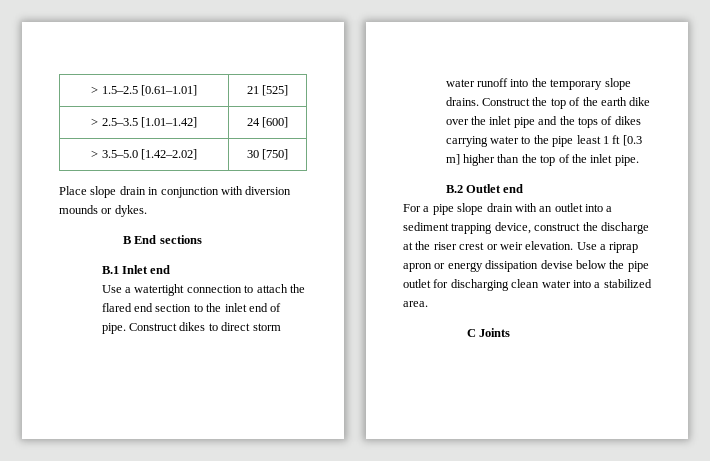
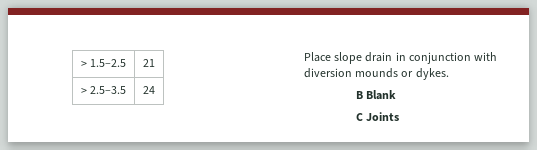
[140,85,197,96] [0.61–1.01] -> (127, 63) none
[262,85,289,96] [525] -> (155, 63) none
[140,117,197,128] [1.01–1.42] -> (127, 90) none
[262,117,289,128] [91,149,197,160] [246,149,289,160] [600] // > 3.5–5.0 [1.42–2.02] | 30 [750] -> (155, 90) none
[134,235,202,244] [101,265,171,274] [101,284,305,296] [101,303,282,312] [101,322,281,334] [445,78,631,90] [445,97,651,109] [445,116,641,128] [445,135,642,147] [445,154,639,166] [445,184,524,193] [403,203,613,215] [403,222,649,234] [403,241,639,253] [403,260,649,272] [403,279,652,291] [403,301,428,307] End sections // B.1 Inlet end // Use a watertight connection to attach the flared end section to the inlet end of pipe. Construct dikes to direct storm water runoff into the temporary slope drains. Construct the top of the earth dike over the inlet pipe and the tops of dikes carrying water to the pipe least 1 ft [0.3 m] higher than the top of the inlet pipe. // B.2 Outlet end // For a pipe slope drain with an outlet into a sediment trapping device, construct the discharge at the riser crest or weir elevation. Use a riprap apron or energy dissipation devise below the pipe outlet for discharging clean water into a stabilized area. -> [366,90,397,100] Blank

